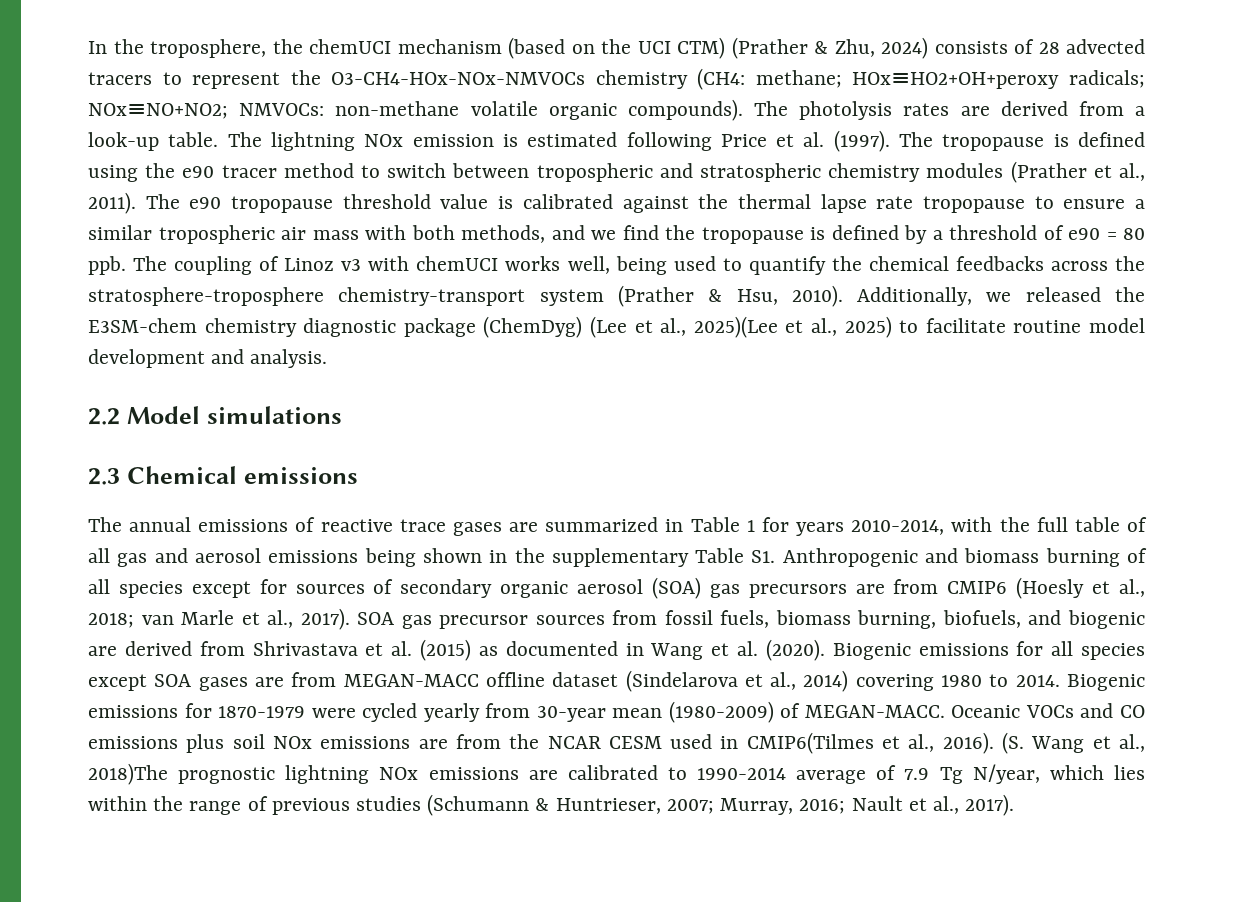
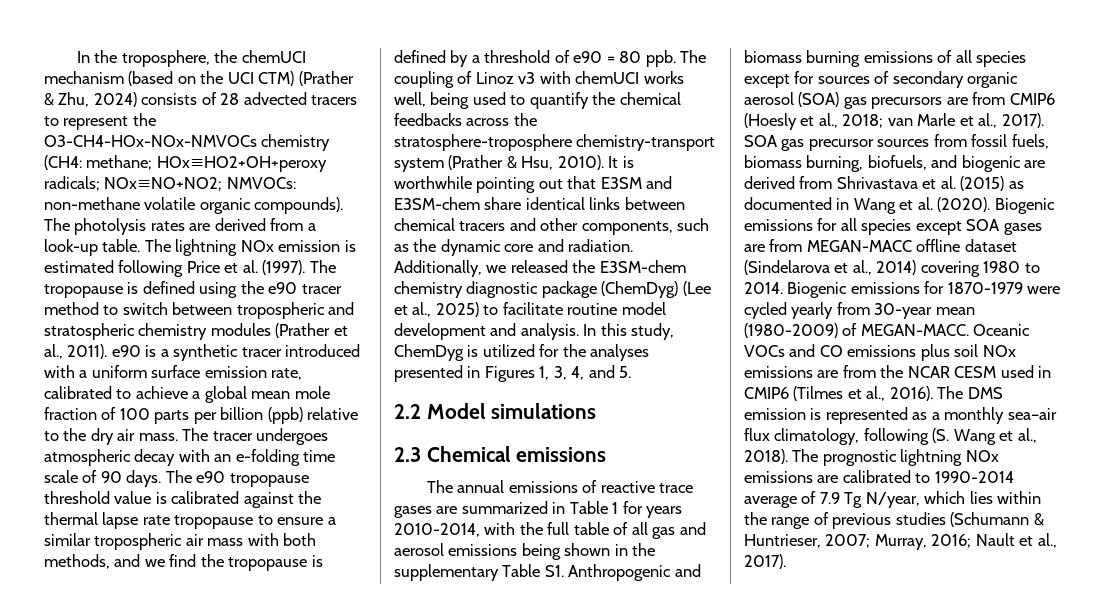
(136, 203) none -> [111,344,361,361] [44,365,303,380] [44,386,330,403] [44,407,359,424] [44,428,329,445] [44,449,336,466] [44,470,162,487] e90 is a synthetic tracer introduced with a uniform surface emission rate, calibrated to achieve a global mean mole fraction of 100 parts per billion (ppb) relative to the dry air mass. The tracer undergoes atmospheric decay with an e-folding time scale of 90 days.
(843, 296) none -> [608,156,634,168] [394,176,673,193] [394,197,685,210] [394,218,710,235] [394,239,634,256] It is worthwhile pointing out that E3SM and E3SM-chem share identical links between chemical tracers and other components, such as the dynamic core and radiation.
[693,316,838,338] 2025)(Lee et al., -> (432, 309) none
(328, 358) none -> [583,323,675,340] [394,344,650,361] [394,365,632,382] In this study, ChemDyg is utilized for the analyses presented in Figures 1, 3, 4, and 5.
(1120, 557) none -> [863,51,933,63] emissions
[746,732,874,754] CMIP6(Tilmes -> [744,386,844,401] CMIP6 (Tilmes
(994, 743) none -> [937,386,1003,399] [744,407,1057,424] [744,428,929,445] The DMS emission is represented as a monthly sea–air flux climatology, following
[88,763,168,785] 2018)The -> [744,449,819,464] 2018). The

